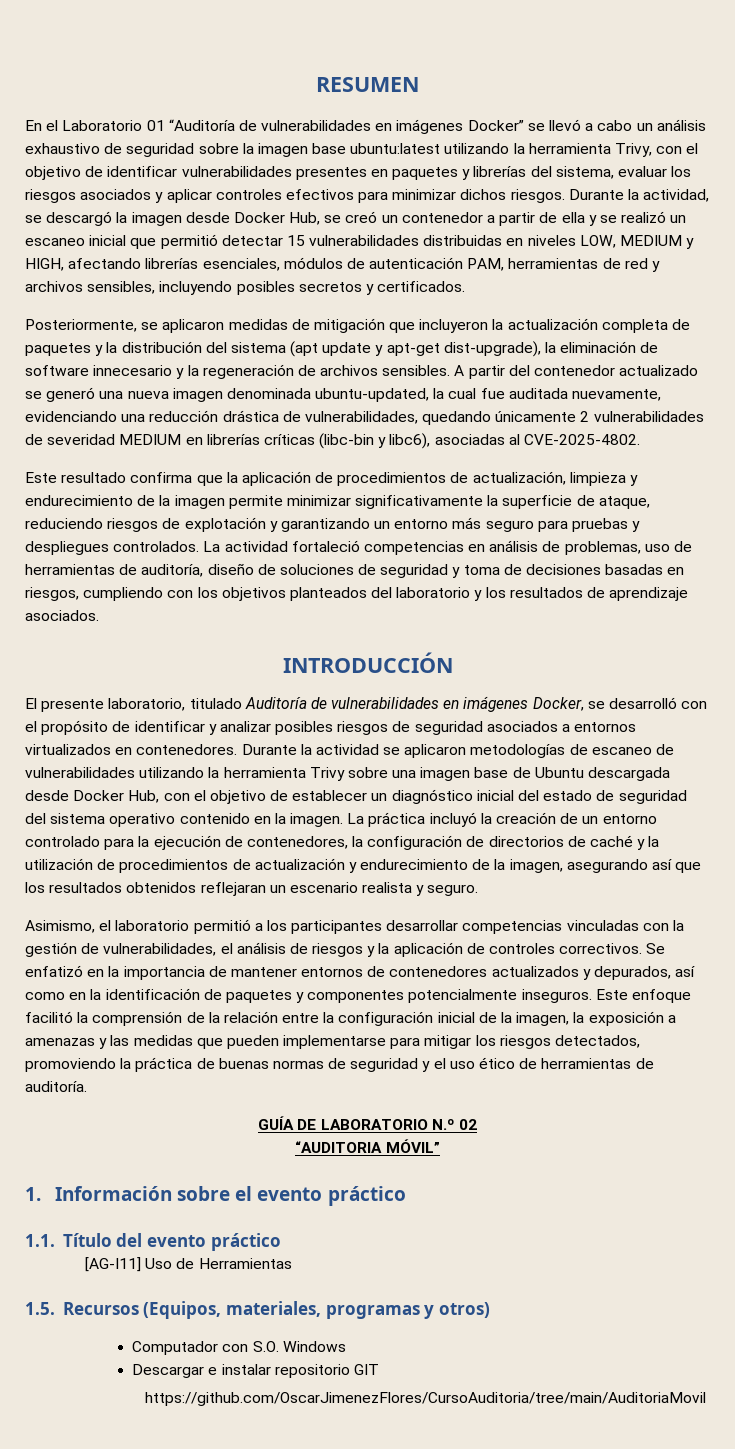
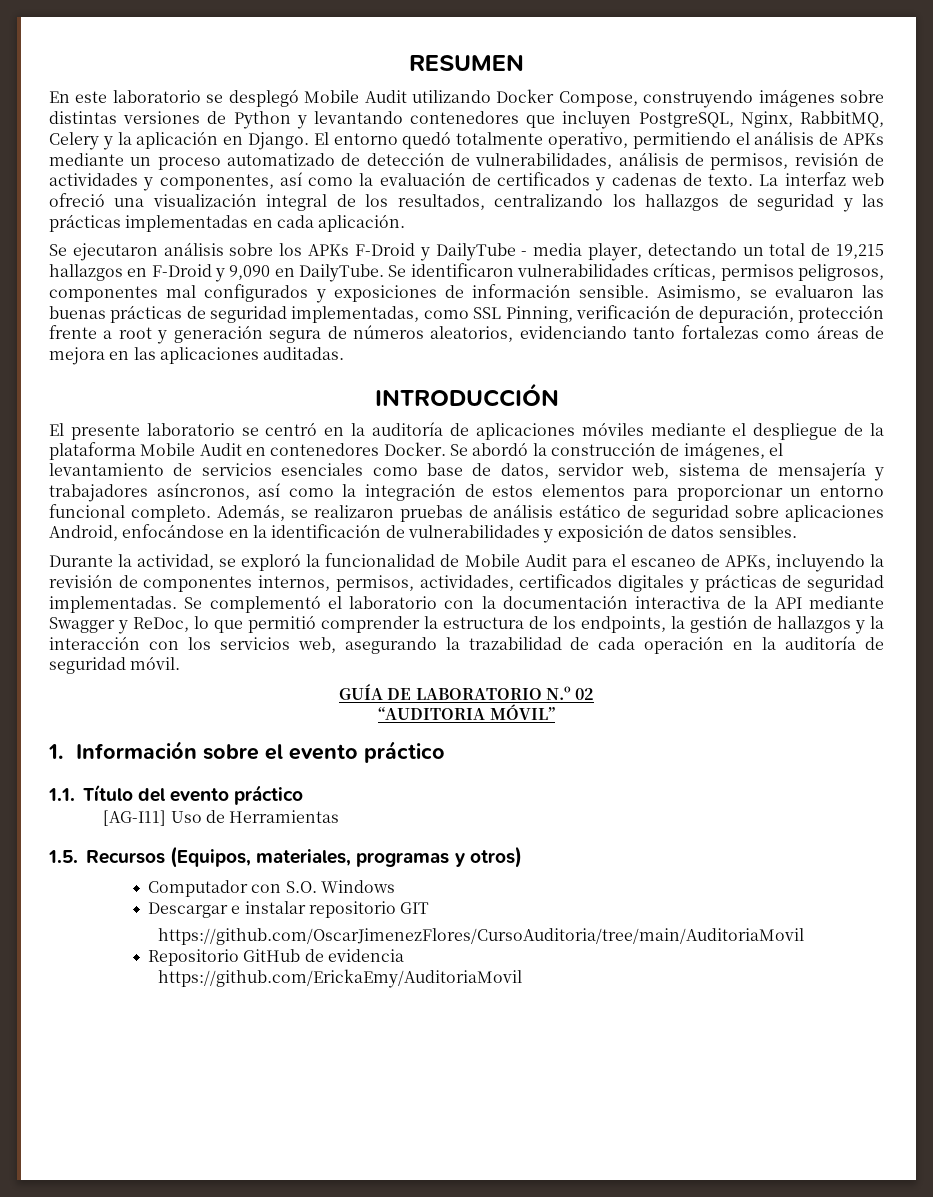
[46,119,706,134] [25,143,699,157] [25,166,692,180] [25,189,710,203] [25,211,687,226] [25,234,695,249] [25,257,661,272] [25,281,466,295] [25,318,691,333] [25,341,659,357] [25,364,699,379] [25,387,662,402] [25,410,704,425] [25,433,641,449] [25,471,639,486] [25,495,650,509] [25,517,641,532] [25,540,693,555] [25,563,685,578] [25,587,689,601] [25,610,99,621] [282,652,453,673] [25,696,708,712] [25,720,637,735] [25,744,675,758] [25,767,671,781] [25,789,687,804] [25,812,657,827] [25,835,660,850] [25,858,702,873] [25,882,479,896] [25,919,685,934] [25,942,666,957] [25,965,696,980] [25,988,692,1003] [25,1011,676,1026] [25,1035,641,1049] [25,1057,654,1072] [25,1081,87,1092] el Laboratorio 01 “Auditoría de vulnerabilidades en imágenes Docker” se llevó a cabo un análisis exhaustivo de seguridad sobre la imagen base ubuntu:latest utilizando la herramienta Trivy, con el objetivo de identificar vulnerabilidades presentes en paquetes y librerías del sistema, evaluar los riesgos asociados y aplicar controles efectivos para minimizar dichos riesgos. Durante la actividad, se descargó la imagen desde Docker Hub, se creó un contenedor a partir de ella y se realizó un escaneo inicial que permitió detectar 15 vulnerabilidades distribuidas en niveles LOW, MEDIUM y HIGH, afectando librerías esenciales, módulos de autenticación PAM, herramientas de red y archivos sensibles, incluyendo posibles secretos y certificados. // Posteriormente, se aplicaron medidas de mitigación que incluyeron la actualización completa de paquetes y la distribución del sistema (apt update y apt-get dist-upgrade), la eliminación de software innecesario y la regeneración de archivos sensibles. A partir del contenedor actualizado se generó una nueva imagen denominada ubuntu-updated, la cual fue auditada nuevamente, evidenciando una reducción drástica de vulnerabilidades, quedando únicamente 2 vulnerabilidades de severidad MEDIUM en librerías críticas (libc-bin y libc6), asociadas al CVE-2025-4802. // Este resultado confirma que la aplicación de procedimientos de actualización, limpieza y endurecimiento de la imagen permite minimizar significativamente la superficie de ataque, reduciendo riesgos de explotación y garantizando un entorno más seguro para pruebas y despliegues controlados. La actividad fortaleció competencias en análisis de problemas, uso de herramientas de auditoría, diseño de soluciones de seguridad y toma de decisiones basadas en riesgos, cumpliendo con los objetivos planteados del laboratorio y los resultados de aprendizaje asociados. // INTRODUCCIÓN // El presente laboratorio, titulado Auditoría de vulnerabilidades en imágenes Docker, se desarrolló con el propósito de identificar y analizar posibles riesgos de seguridad asociados a entornos virtualizados en contenedores. Durante la actividad se aplicaron metodologías de escaneo de vulnerabilidades utilizando la herramienta Trivy sobre una imagen base de Ubuntu descargada desde Docker Hub, con el objetivo de establecer un diagnóstico inicial del estado de seguridad del sistema operativo contenido en la imagen. La práctica incluyó la creación de un entorno controlado para la ejecución de contenedores, la configuración de directorios de caché y la utilización de procedimientos de actualización y endurecimiento de la imagen, asegurando así que los resultados obtenidos reflejaran un escenario realista y seguro. // Asimismo, el laboratorio permitió a los participantes desarrollar competencias vinculadas con la gestión de vulnerabilidades, el análisis de riesgos y la aplicación de controles correctivos. Se enfatizó en la importancia de mantener entornos de contenedores actualizados y depurados, así como en la identificación de paquetes y componentes potencialmente inseguros. Este enfoque facilitó la comprensión de la relación entre la configuración inicial de la imagen, la exposición a amenazas y las medidas que pueden implementarse para mitigar los riesgos detectados, promoviendo la práctica de buenas normas de seguridad y el uso ético de herramientas de auditoría. -> [75,89,884,108] [49,111,884,129] [49,131,884,150] [49,152,885,170] [49,172,884,191] [49,193,884,212] [49,214,406,232] [49,242,884,261] [49,263,885,282] [49,284,884,303] [49,305,885,323] [49,325,885,344] [49,347,345,365] [374,383,559,407] [49,422,885,440] [49,442,783,460] [49,462,884,481] [49,483,884,502] [49,504,884,522] [49,524,797,543] [49,553,884,572] [49,574,885,593] [49,595,884,613] [49,615,884,634] [49,636,885,654] [49,656,181,674] este laboratorio se desplegó Mobile Audit utilizando Docker Compose, construyendo imágenes sobre distintas versiones de Python y levantando contenedores que incluyen PostgreSQL, Nginx, RabbitMQ, Celery y la aplicación en Django. El entorno quedó totalmente operativo, permitiendo el análisis de APKs mediante un proceso automatizado de detección de vulnerabilidades, análisis de permisos, revisión de actividades y componentes, así como la evaluación de certificados y cadenas de texto. La interfaz web ofreció una visualización integral de los resultados, centralizando los hallazgos de seguridad y las prácticas implementadas en cada aplicación. // Se ejecutaron análisis sobre los APKs F-Droid y DailyTube - media player, detectando un total de 19,215 hallazgos en F-Droid y 9,090 en DailyTube. Se identificaron vulnerabilidades críticas, permisos peligrosos, componentes mal configurados y exposiciones de información sensible. Asimismo, se evaluaron las buenas prácticas de seguridad implementadas, como SSL Pinning, verificación de depuración, protección frente a root y generación segura de números aleatorios, evidenciando tanto fortalezas como áreas de mejora en las aplicaciones auditadas. // INTRODUCCIÓN // El presente laboratorio se centró en la auditoría de aplicaciones móviles mediante el despliegue de la plataforma Mobile Audit en contenedores Docker. Se abordó la construcción de imágenes, el levantamiento de servicios esenciales como base de datos, servidor web, sistema de mensajería y trabajadores asíncronos, así como la integración de estos elementos para proporcionar un entorno funcional completo. Además, se realizaron pruebas de análisis estático de seguridad sobre aplicaciones Android, enfocándose en la identificación de vulnerabilidades y exposición de datos sensibles. // Durante la actividad, se exploró la funcionalidad de Mobile Audit para el escaneo de APKs, incluyendo la revisión de componentes internos, permisos, actividades, certificados digitales y prácticas de seguridad implementadas. Se complementó el laboratorio con la documentación interactiva de la API mediante Swagger y ReDoc, lo que permitió comprender la estructura de los endpoints, la gestión de hallazgos y la interacción con los servicios web, asegurando la trazabilidad de cada operación en la auditoría de seguridad móvil.
(707, 1399) none -> [148,949,405,966] [157,969,522,988] // Repositorio GitHub de evidencia // https://github.com/ErickaEmy/AuditoriaMovil

